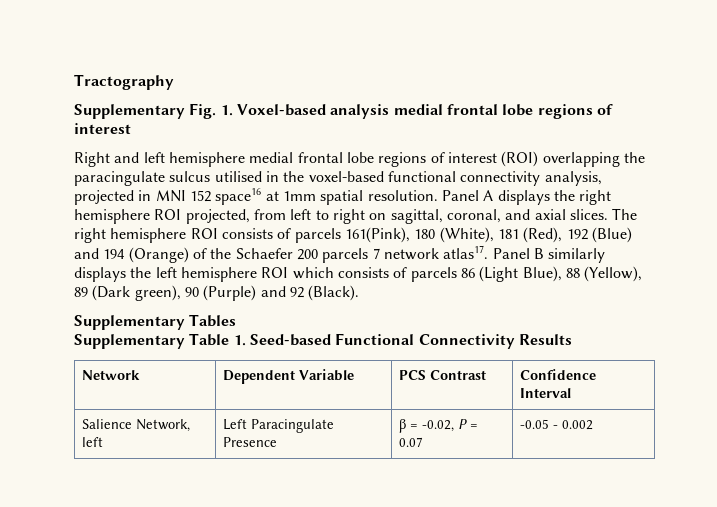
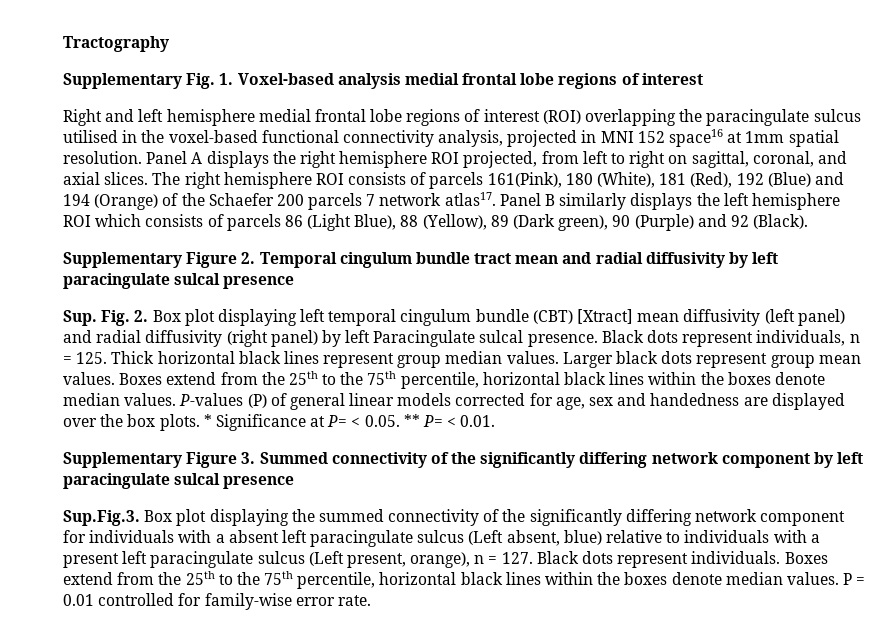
[189,314,237,327] [74,333,572,349] [82,370,141,380] [223,369,355,384] [399,370,487,380] [520,369,597,380] [520,388,572,398] [82,419,191,432] [82,437,104,447] [223,419,335,433] [223,437,278,447] [399,419,479,433] [399,437,424,447] [520,419,594,430] Tables // Supplementary Table 1. Seed-based Functional Connectivity Results // Network | Dependent Variable | PCS Contrast | Confidence Interval // Salience Network, left | Left Paracingulate Presence | β = -0.02, P = 0.07 | -0.05 - 0.002 -> [186,252,779,268] [63,273,295,289] [63,309,845,326] [63,330,860,347] [63,351,861,368] [63,371,825,389] [63,393,845,410] [63,414,496,431] [63,452,864,468] [63,473,295,489] [63,509,846,526] [63,530,820,547] [63,551,828,568] [63,571,866,589] [63,593,371,610] Figure 2. Temporal cingulum bundle tract mean and radial diffusivity by left paracingulate sulcal presence // Sup. Fig. 2. Box plot displaying left temporal cingulum bundle (CBT) [Xtract] mean diffusivity (left panel) and radial diffusivity (right panel) by left Paracingulate sulcal presence. Black dots represent individuals, n = 125. Thick horizontal black lines represent group median values. Larger black dots represent group mean values. Boxes extend from the 25th to the 75th percentile, horizontal black lines within the boxes denote median values. P-values (P) of general linear models corrected for age, sex and handedness are displayed over the box plots. * Significance at P= < 0.05. ** P= < 0.01. // Supplementary Figure 3. Summed connectivity of the significantly differing network component by left paracingulate sulcal presence // Sup.Fig.3. Box plot displaying the summed connectivity of the significantly differing network component for individuals with a absent left paracingulate sulcus (Left absent, blue) relative to individuals with a present left paracingulate sulcus (Left present, orange), n = 127. Black dots represent individuals. Boxes extend from the 25th to the 75th percentile, horizontal black lines within the boxes denote median values. P = 0.01 controlled for family-wise error rate.

